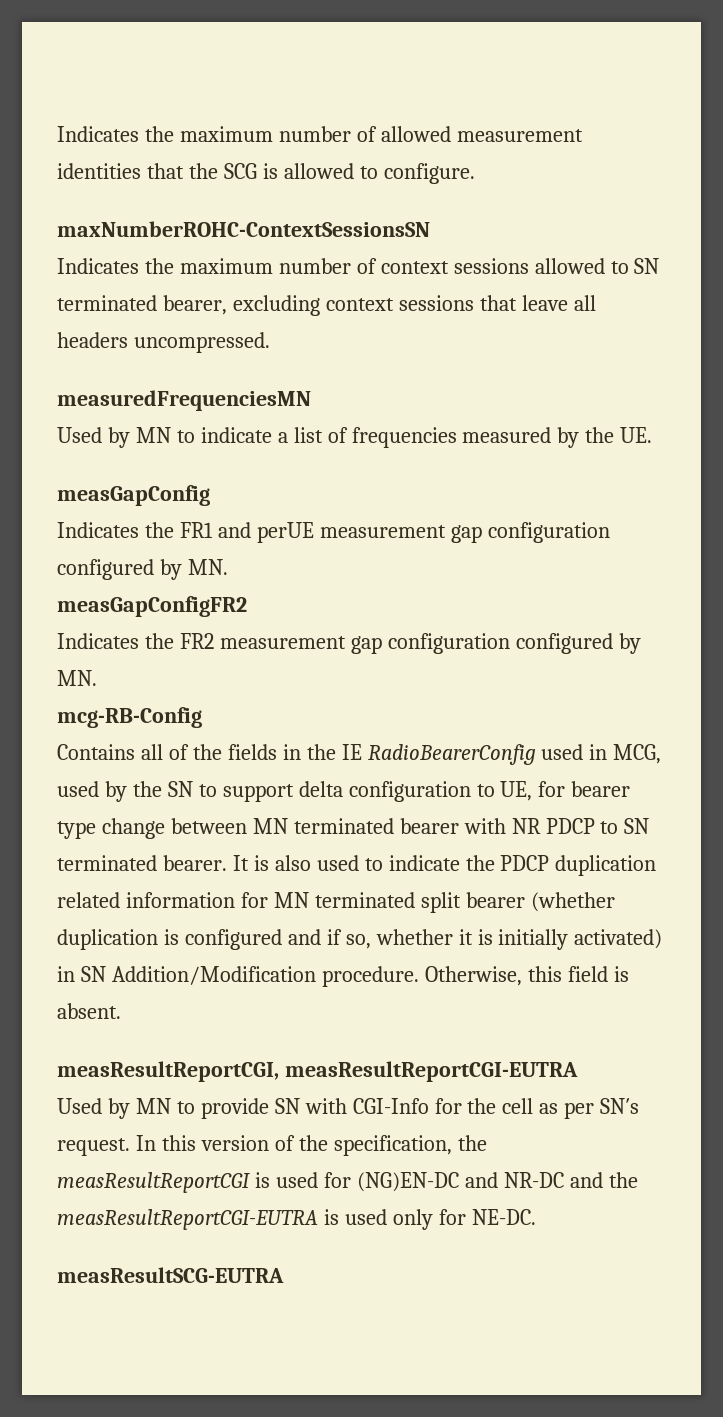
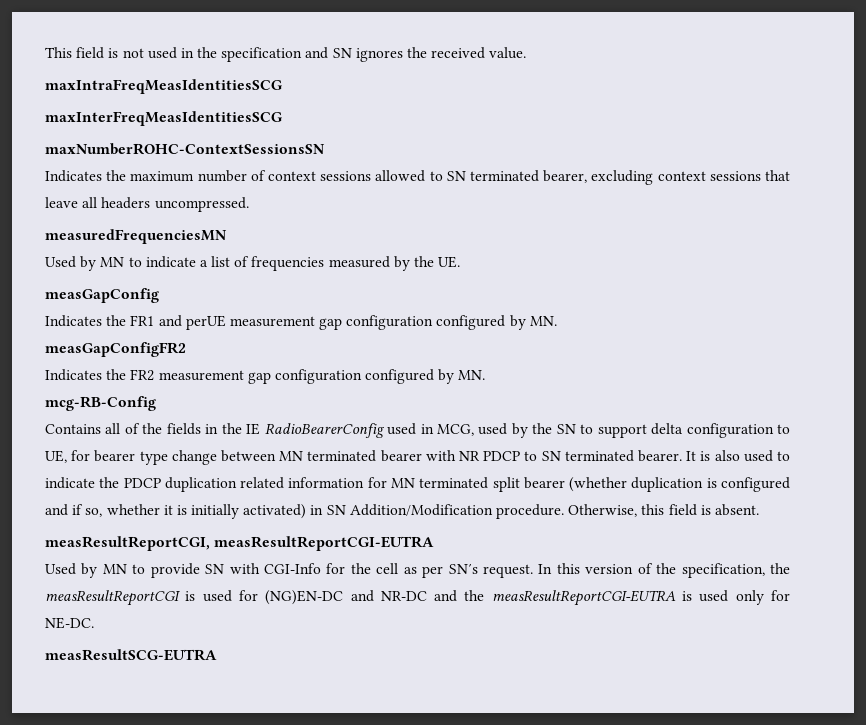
[57,126,583,142] [57,163,475,184] Indicates the maximum number of allowed measurement identities that the SCG is allowed to configure. -> [45,47,527,62] [45,79,282,94] [45,111,282,126] This field is not used in the specification and SN ignores the received value. // maxIntraFreqMeasIdentitiesSCG // maxInterFreqMeasIdentitiesSCG

